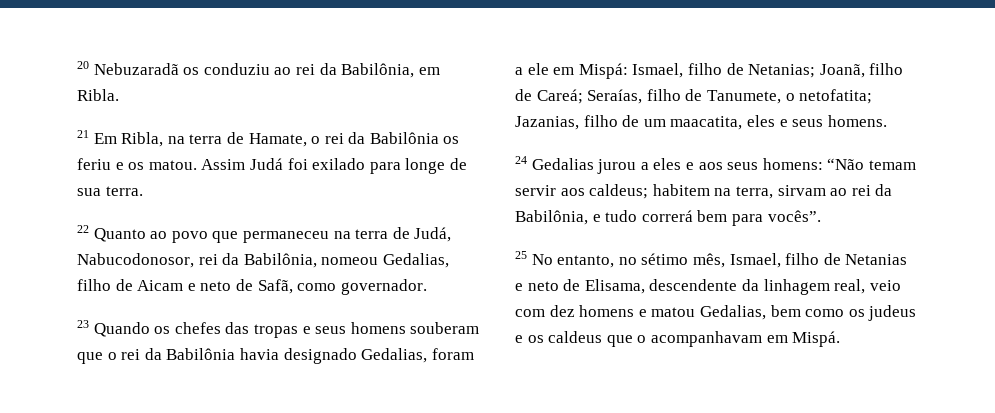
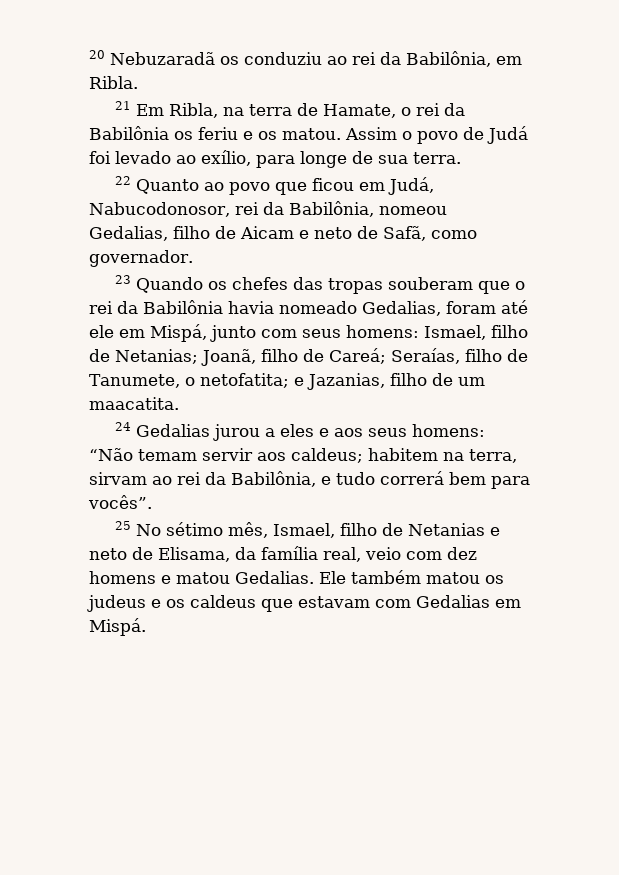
[249,158,366,170] Judá foi exilado -> [402,126,528,144] [89,150,251,166] o povo de Judá foi levado ao exílio,
[242,227,410,243] permaneceu na terra de -> [311,178,385,191] ficou em
[302,322,406,334] e seus homens -> (383, 286) none
[283,348,357,364] designado -> [279,301,357,314] nomeado
[515,67,523,75] a -> [501,300,528,314] até
[578,63,628,79] Mispá: -> [150,324,419,342] Mispá, junto com seus homens:
(873, 96) none -> [293,377,304,386] e
[670,115,887,130] maacatita, eles e seus homens. -> [89,397,179,410] maacatita.
[557,255,637,268] entanto, no -> (161, 530) none
[649,279,830,295] descendente da linhagem -> [235,546,318,560] da família
[699,305,845,320] Gedalias, bem como -> [235,570,480,584] Gedalias. Ele também matou
[637,331,762,347] o acompanhavam -> [298,595,490,608] estavam com Gedalias

